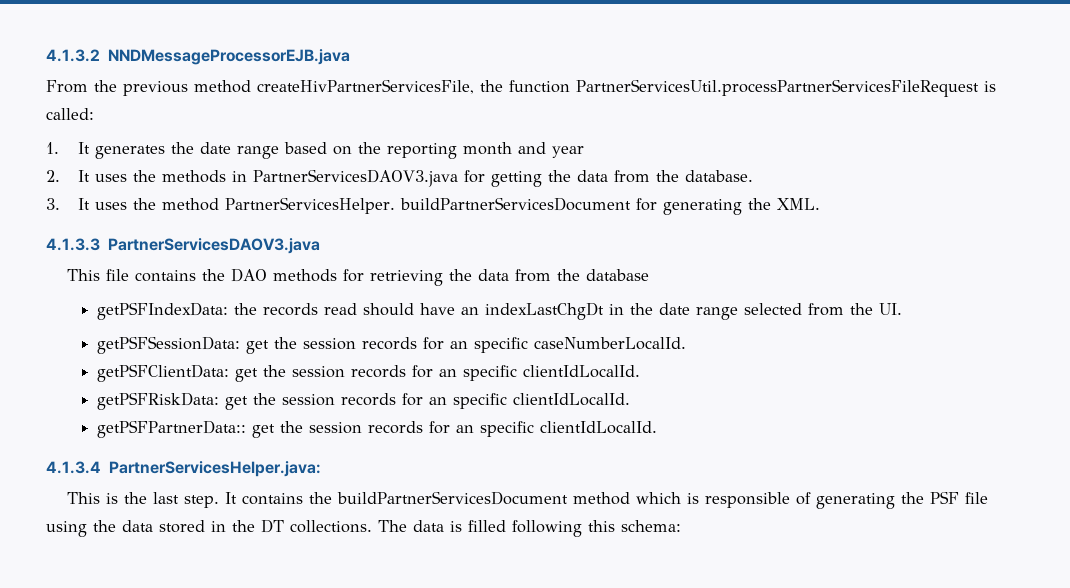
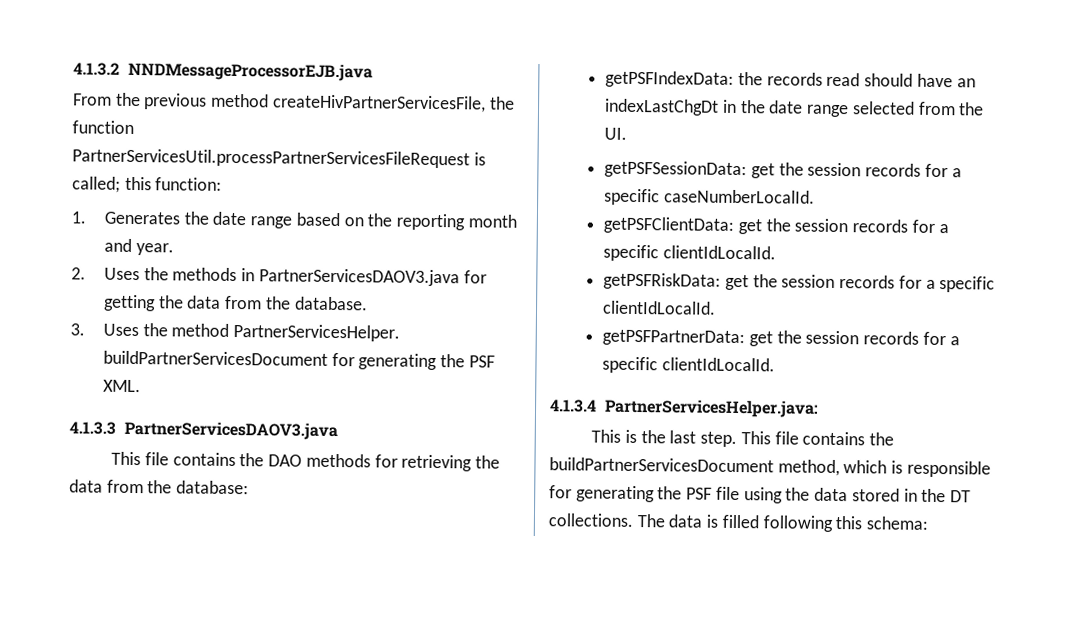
[46,108,94,120] called: -> [72,176,223,193] called; this function:
[78,142,166,159] It generates -> [103,211,180,225] Generates
[552,146,585,158] year -> [135,243,174,256] year.
[78,170,128,182] It uses -> [103,267,140,281] Uses
[78,198,128,210] It uses -> [102,323,139,337] Uses
(772, 204) none -> [468,355,495,368] PSF
[586,269,650,281] database -> [176,480,250,495] database:
[449,341,468,349] an -> [951,168,962,178] a
[438,369,457,377] an -> [938,224,949,234] a
[428,393,630,409] [96,420,474,438] an specific clientIdLocalId. // getPSFPartnerData:: get the session records for an -> [925,276,996,293] [602,300,717,315] [602,329,960,347] a specific clientIdLocalId. // getPSFPartnerData: get the session records for a
[225,492,238,504] It -> [740,431,799,445] This file
[573,492,631,505] method -> [777,459,840,477] method,
[796,492,812,505] of -> [549,485,572,499] for

